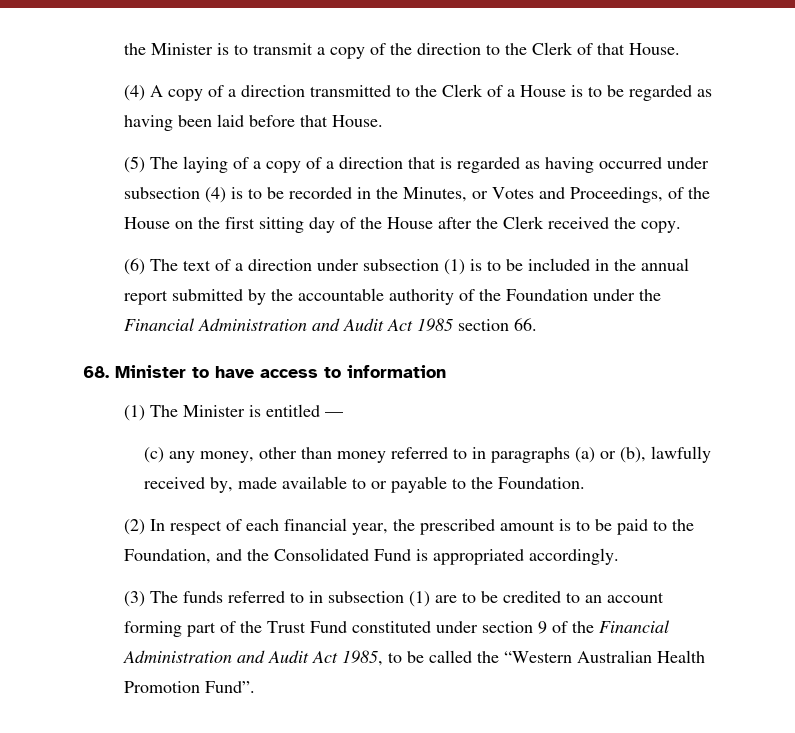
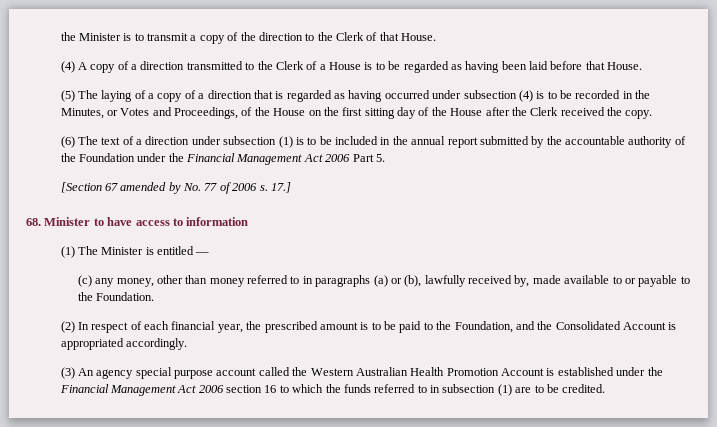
[197,318,537,331] Administration and Audit Act 1985 section 66. -> [236,154,385,165] [60,182,291,194] Management Act 2006 Part 5. // [Section 67 amended by No. 77 of 2006 s. 17.]
[373,549,411,561] Fund -> [623,322,667,330] Account
[149,591,178,603] The -> [77,367,663,379] [59,384,341,396] An agency special purpose account called the Western Australian Health Promotion Account is established under the Financial Management Act 2006 section 16 to which the
[502,591,664,603] [123,620,670,637] [122,650,705,666] [123,681,255,693] credited to an account forming part of the Trust Fund constituted under section 9 of the Financial Administration and Audit Act 1985, to be called the “Western Australian Health Promotion Fund”. -> [562,384,606,393] credited.

